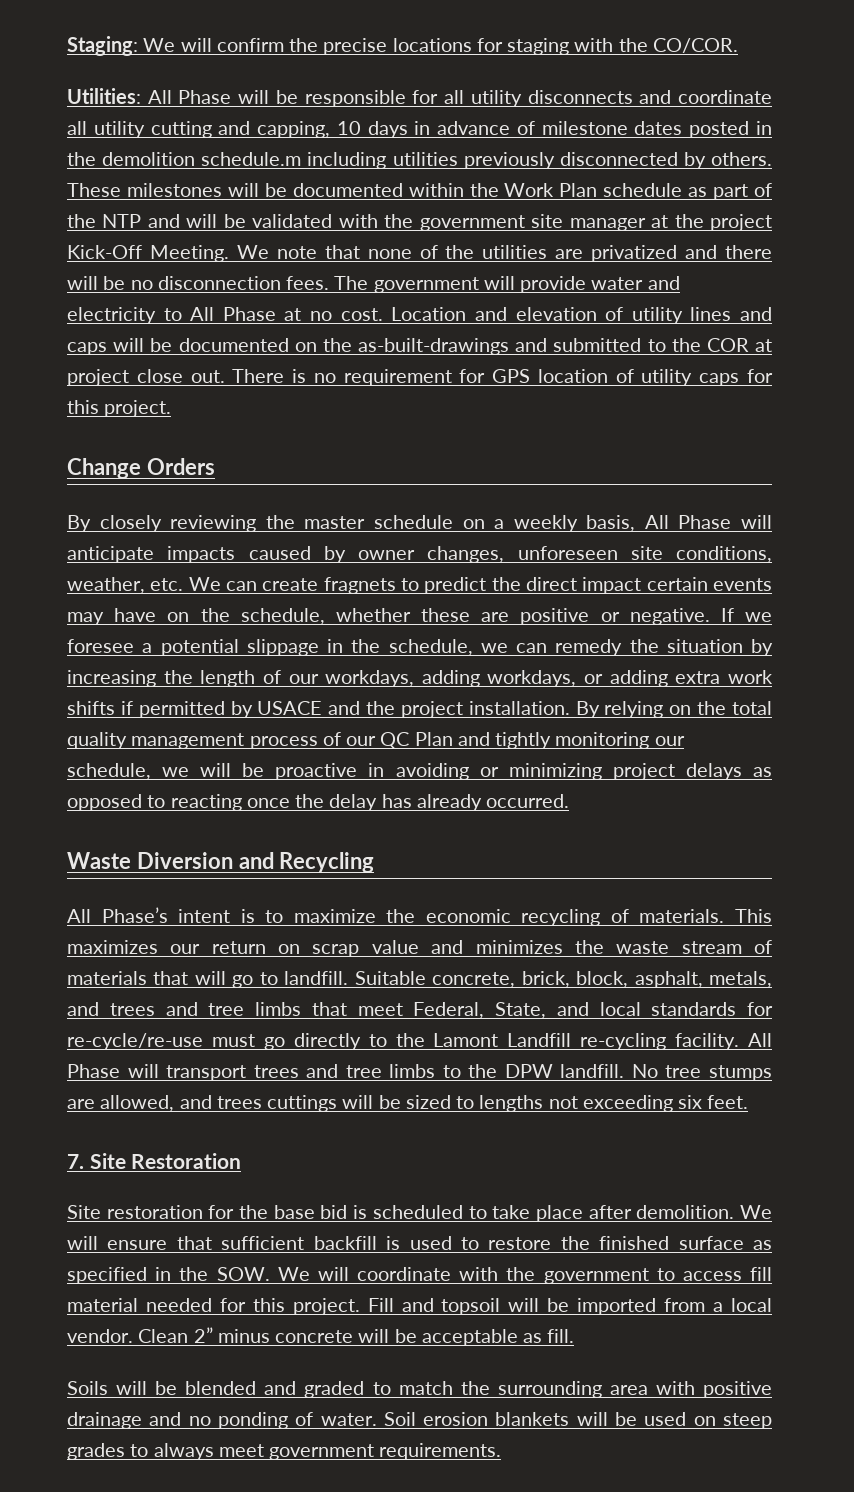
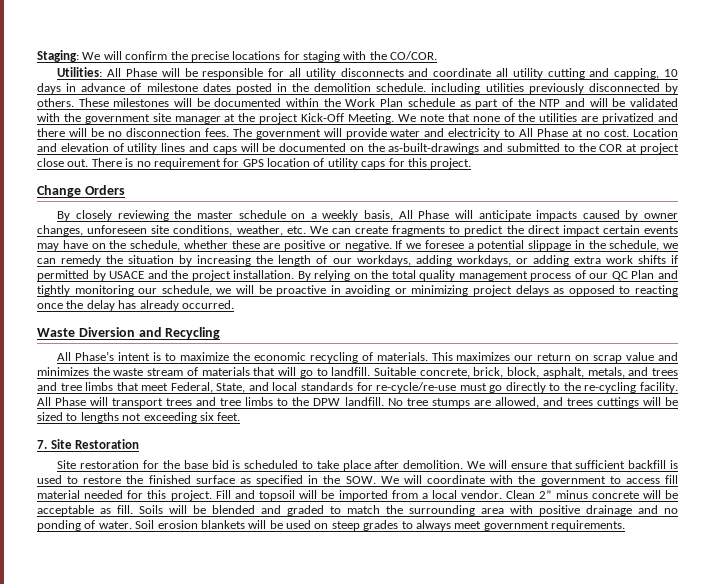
[201,152,302,166] schedule.m -> [376,83,427,92] schedule.
[323,577,396,594] fragnets -> [392,225,446,236] fragments
[433,1033,572,1047] Lamont Landfill -> (581, 386) none
(575, 1336) // -> (133, 509) none

